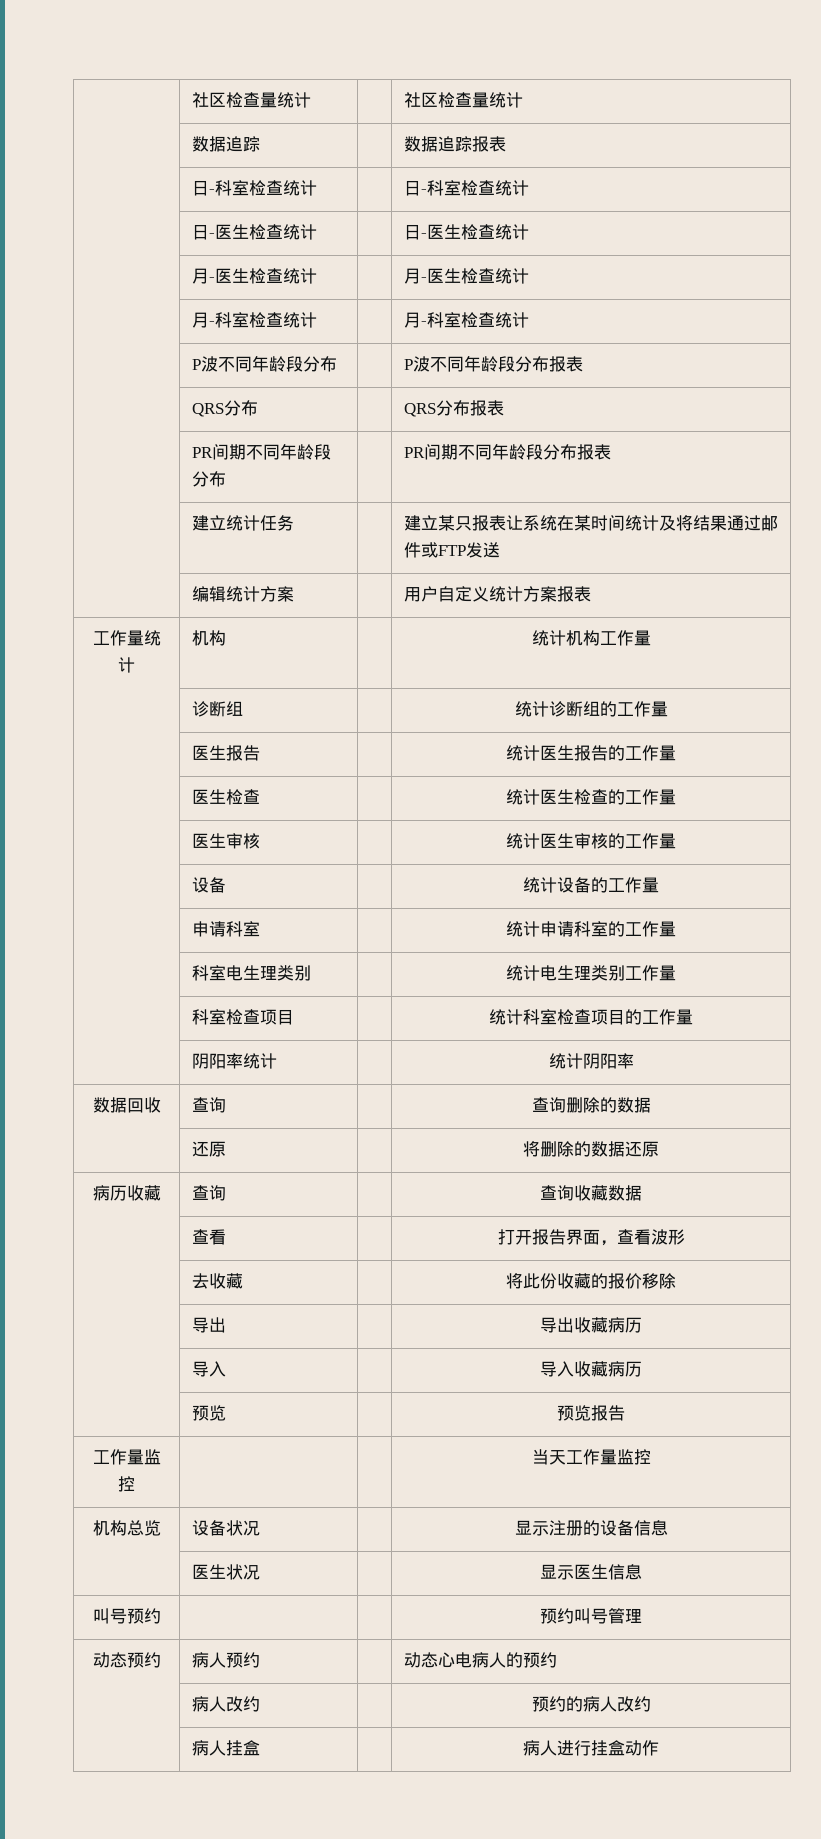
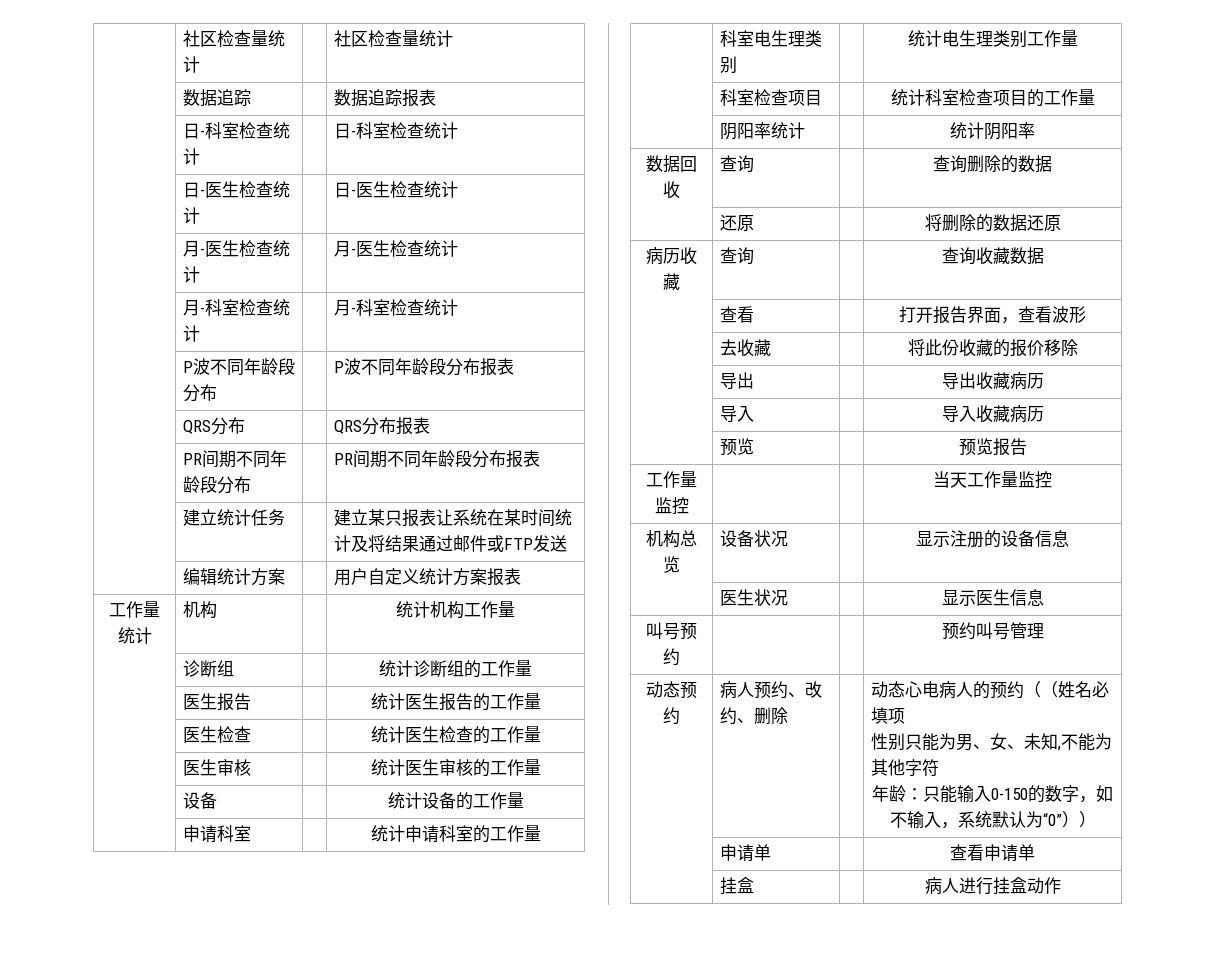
(260, 1660) none -> [787,681,822,698] [719,707,788,725] 、改约、删除
[191,1696,260,1712] [531,1696,651,1712] [191,1740,226,1756] // | 病人改约 | | 预约的病人改约 // | 病人 -> [1023,681,1109,698] [870,707,905,724] [870,733,1112,751] [870,759,939,777] [872,785,1113,803] [889,811,1096,829] [719,844,771,862] [950,844,1035,862] （（姓名必填项 // 性别只能为男、女、未知,不能为其他字符 // 年龄：只能输入0-150的数字，如不输入，系统默认为“0”）） // | 申请单 | | 查看申请单 // |

